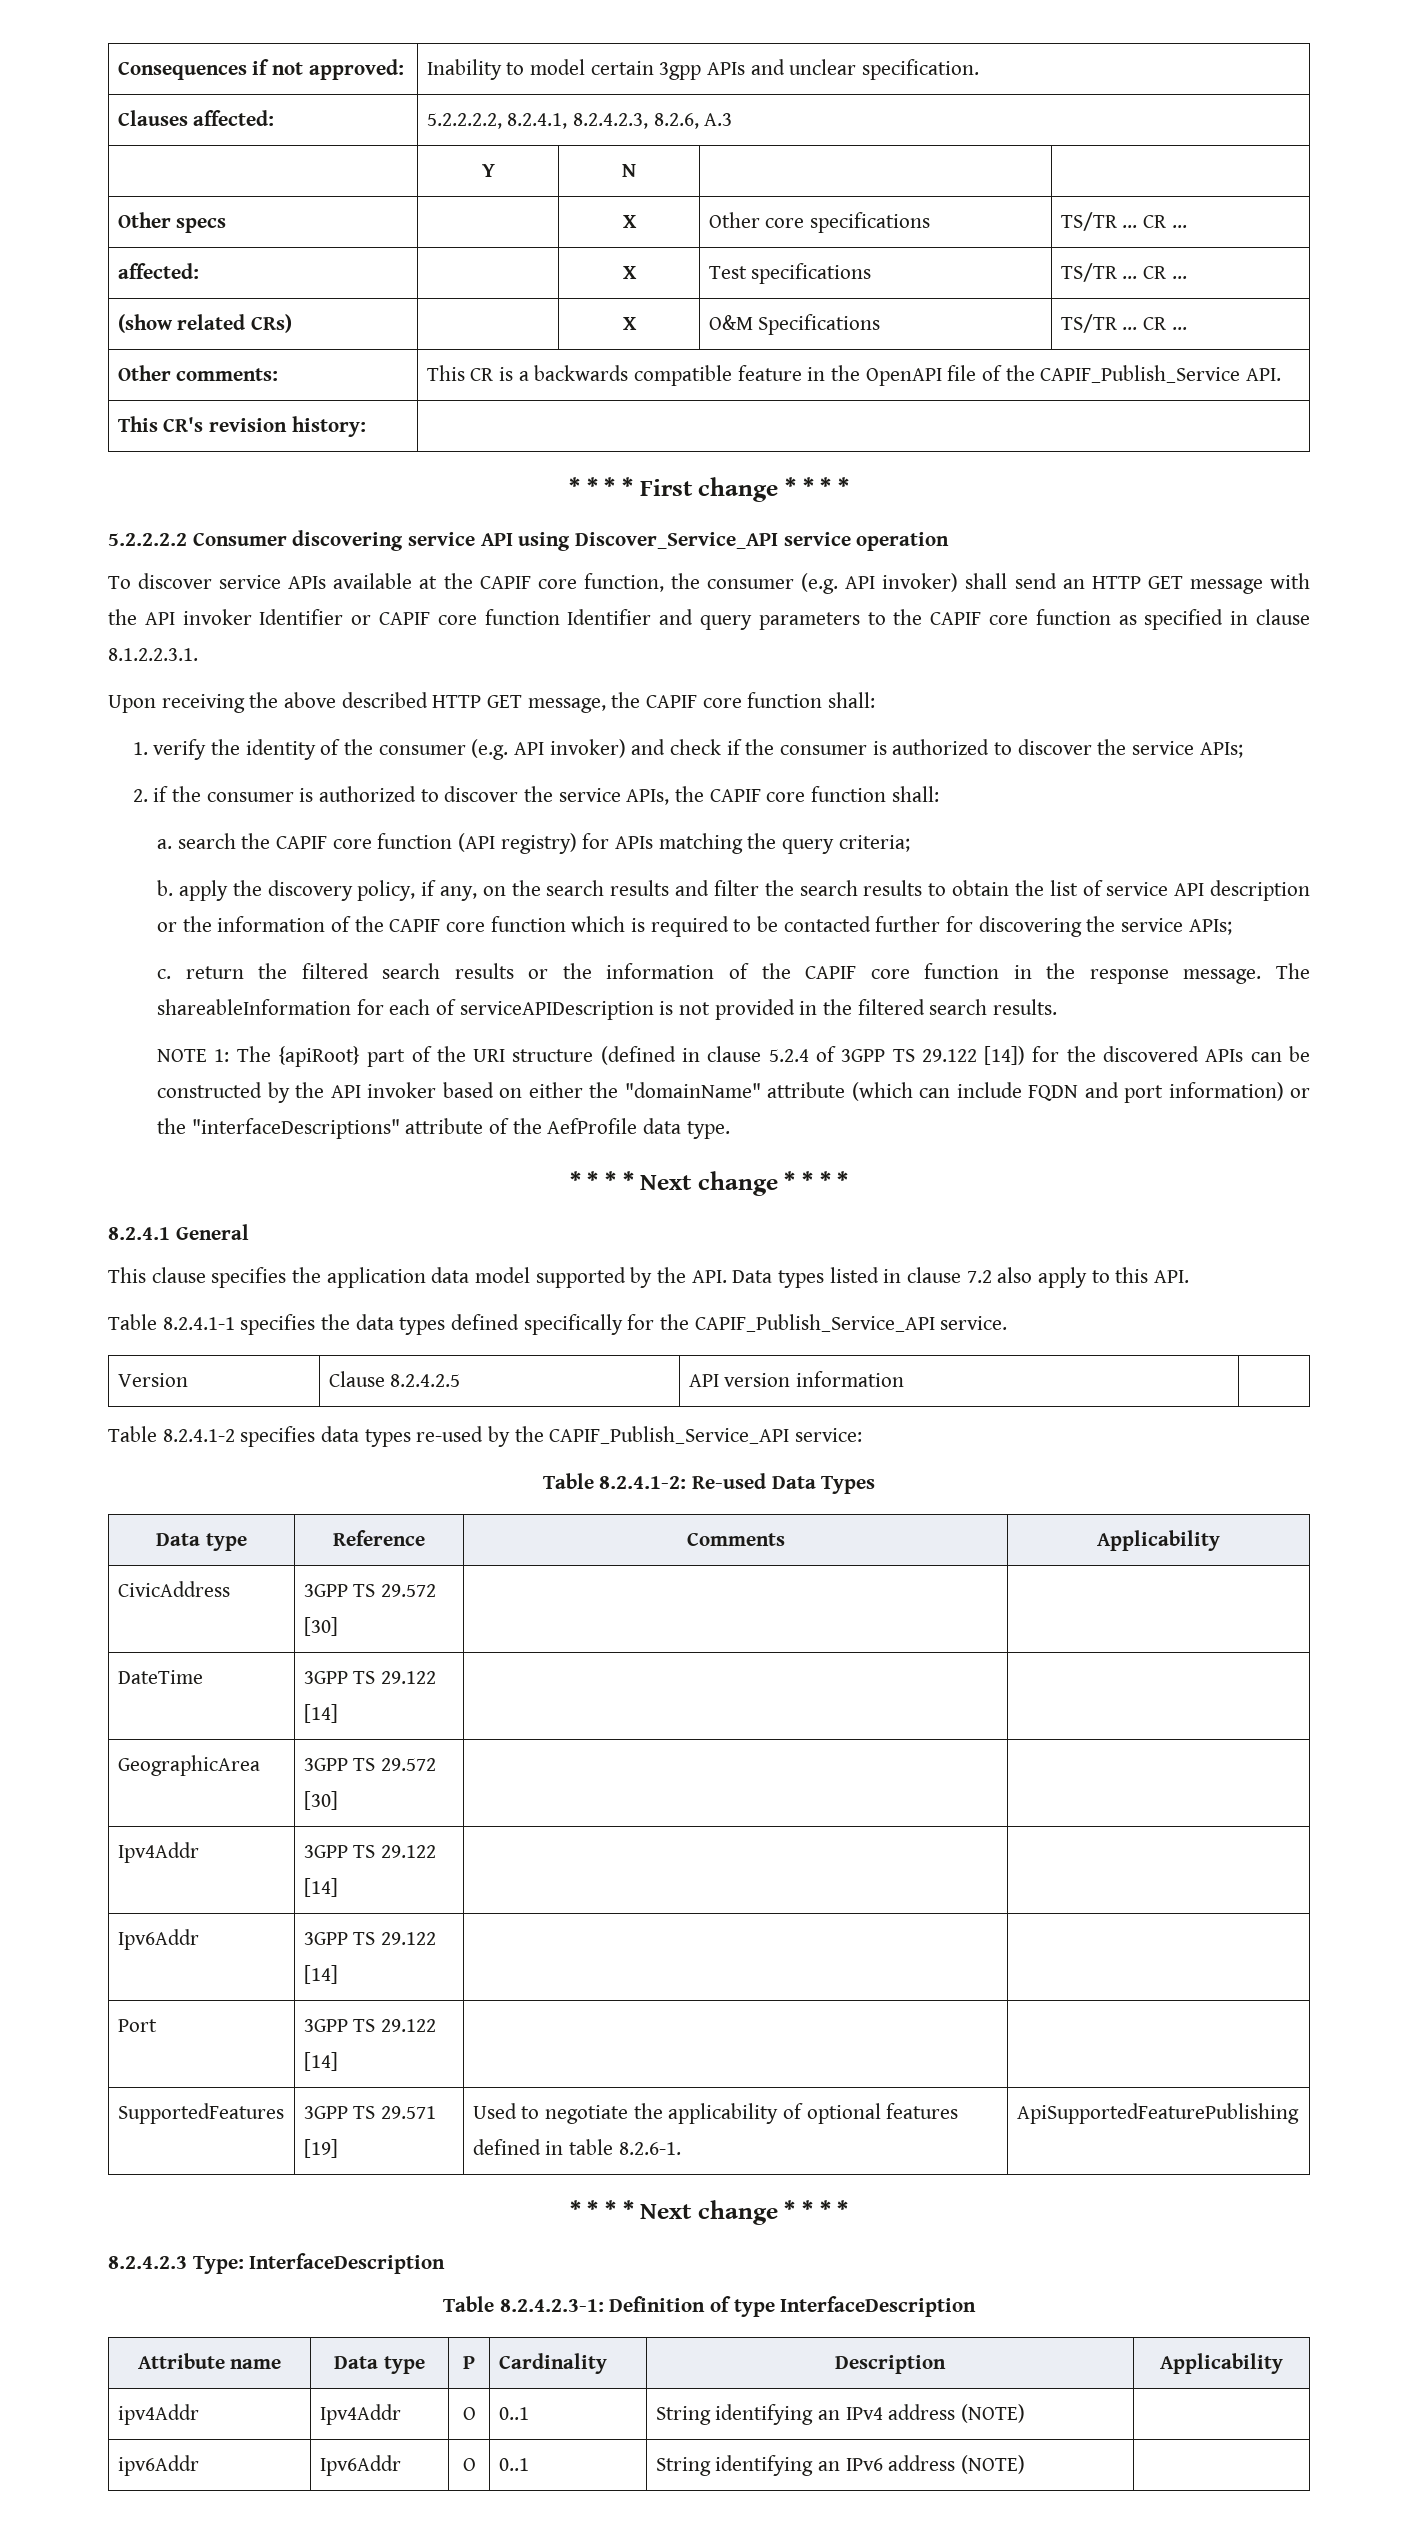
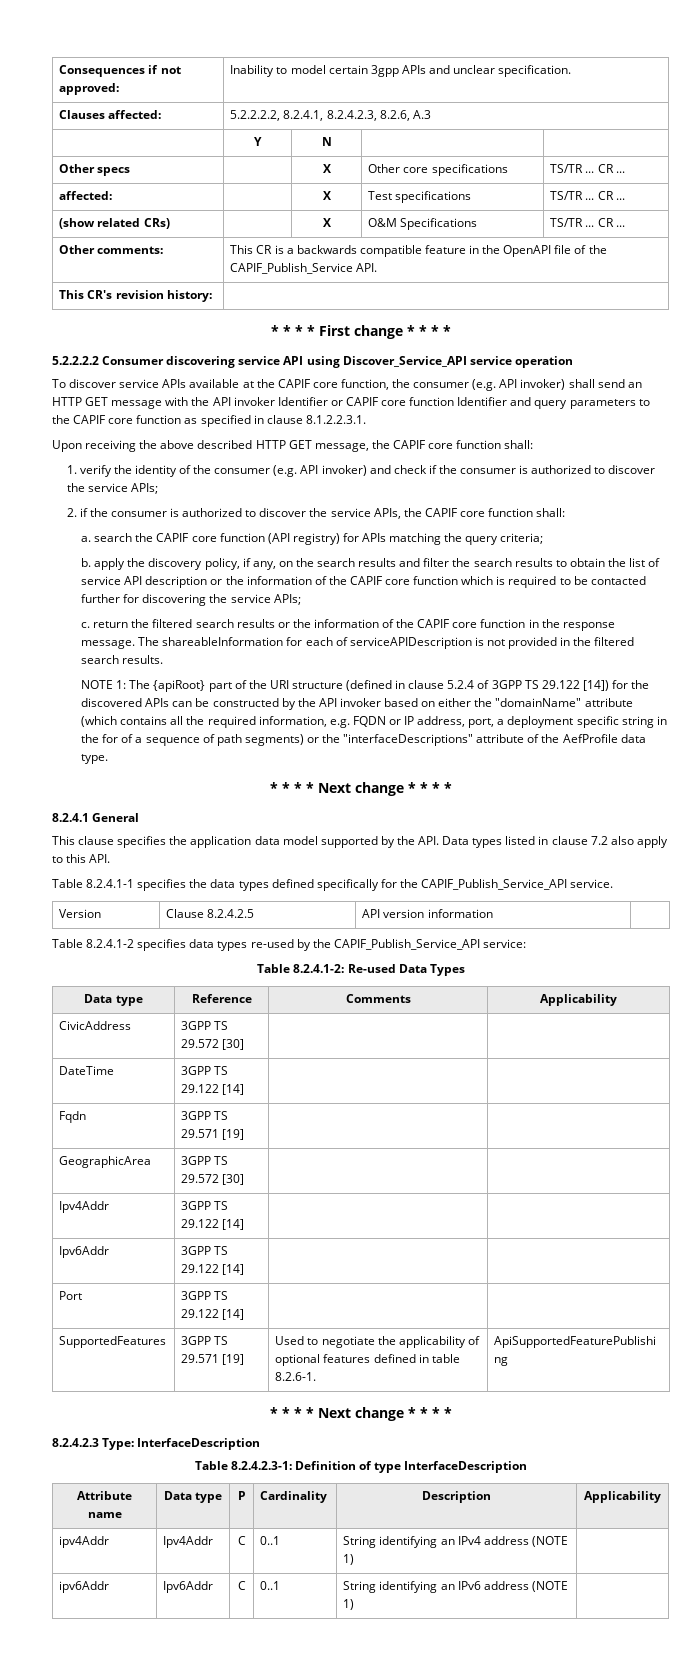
[919,1082,1284,1103] can include FQDN and port information) -> [120,716,667,728] [81,734,304,746] contains all the required information, e.g. FQDN or IP address, port, a deployment specific string in the for of a sequence of path segments)
(338, 1713) none -> [59,1111,87,1123] [181,1111,229,1120] [181,1129,245,1140] // Fqdn | 3GPP TS 29.571 [19] | |
[462,2407,476,2420] O -> [237,1536,246,1545] C
[961,2404,1026,2423] (NOTE) -> [531,1536,568,1547] [343,1554,355,1565] (NOTE 1)
[462,2458,476,2471] O -> [237,1581,246,1590] C
[961,2455,1026,2474] (NOTE) -> [531,1581,568,1592] [343,1599,355,1610] (NOTE 1)

